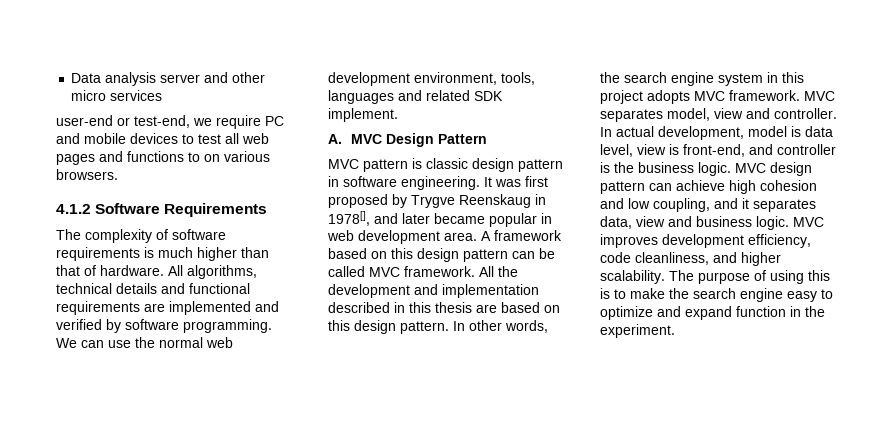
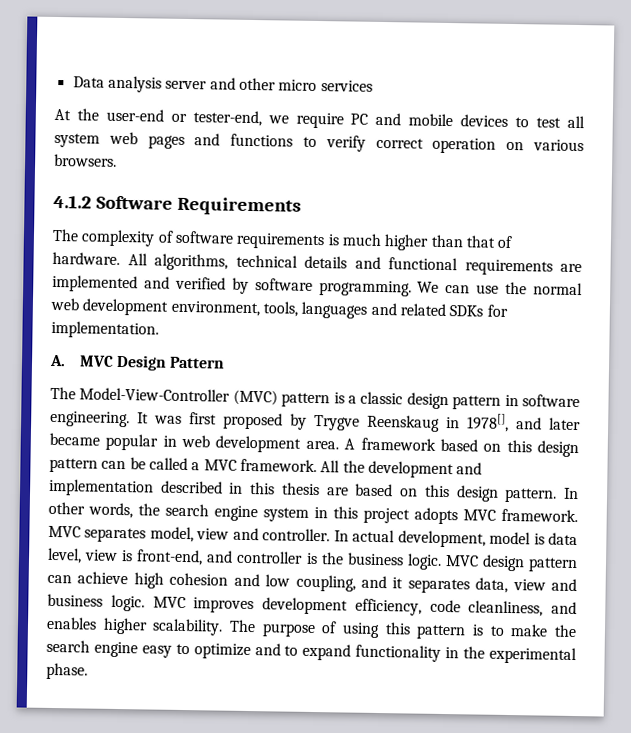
(163, 95) none -> [54,108,99,121] At the
[134,115,190,128] test-end, -> [192,110,262,127] tester-end,
(239, 138) none -> [54,132,100,148] system
(200, 157) none -> [325,135,497,154] verify correct operation
[474,91,503,101] [328,108,398,122] SDK implement. -> [449,304,508,317] [51,320,159,339] SDKs for implementation.
[328,158,422,172] MVC pattern is -> [50,386,357,408] The Model-View-Controller (MVC) pattern is a
(365, 271) none -> [191,462,201,471] a
(737, 257) none -> [46,616,97,630] enables
(830, 275) none -> [416,624,467,640] pattern
[685,306,825,320] [600,324,675,338] expand function in the experiment. -> [284,643,578,665] [46,662,88,680] to expand functionality in the experimental phase.

